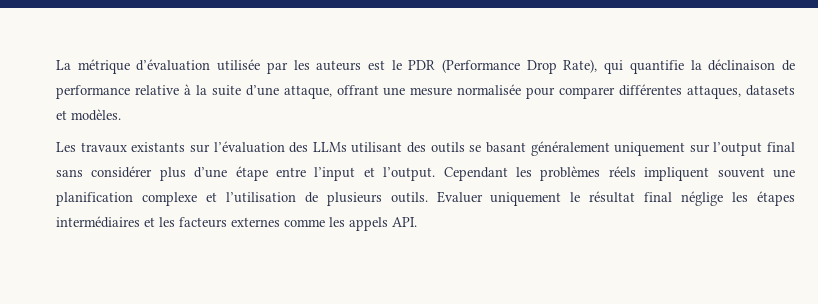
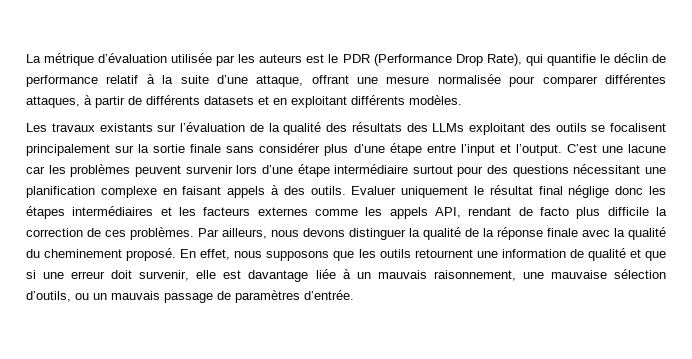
[690,59,776,71] la déclinaison -> [599,53,648,63] le déclin
[134,85,179,95] relative -> [106,75,139,84] relatif
[745,85,795,96] [56,110,67,120] datasets et -> [84,95,405,108] à partir de différents datasets et en exploitant différents
(285, 147) none -> [249,122,402,135] de la qualité des résultats
[351,142,403,153] utilisant -> [469,123,525,135] exploitant
[485,141,795,156] basant généralement uniquement sur l’output final -> [610,123,666,132] [26,144,222,156] focalisent principalement sur la sortie finale
[443,166,795,181] [56,192,382,206] Cependant les problèmes réels impliquent souvent une planification complexe et l’utilisation de plusieurs -> [566,144,666,153] [26,164,666,177] [26,185,305,198] C’est une lacune car les problèmes peuvent survenir lors d’une étape intermédiaire surtout pour des questions nécessitant une planification complexe en faisant appels à des
(724, 198) none -> [615,186,644,195] donc
[392,217,417,227] API. -> [435,207,668,219] [26,227,666,240] [26,248,666,261] [26,269,666,282] [26,290,354,303] API, rendant de facto plus difficile la correction de ces problèmes. Par ailleurs, nous devons distinguer la qualité de la réponse finale avec la qualité du cheminement proposé. En effet, nous supposons que les outils retournent une information de qualité et que si une erreur doit survenir, elle est davantage liée à un mauvais raisonnement, une mauvaise sélection d’outils, ou un mauvais passage de paramètres d’entrée.

